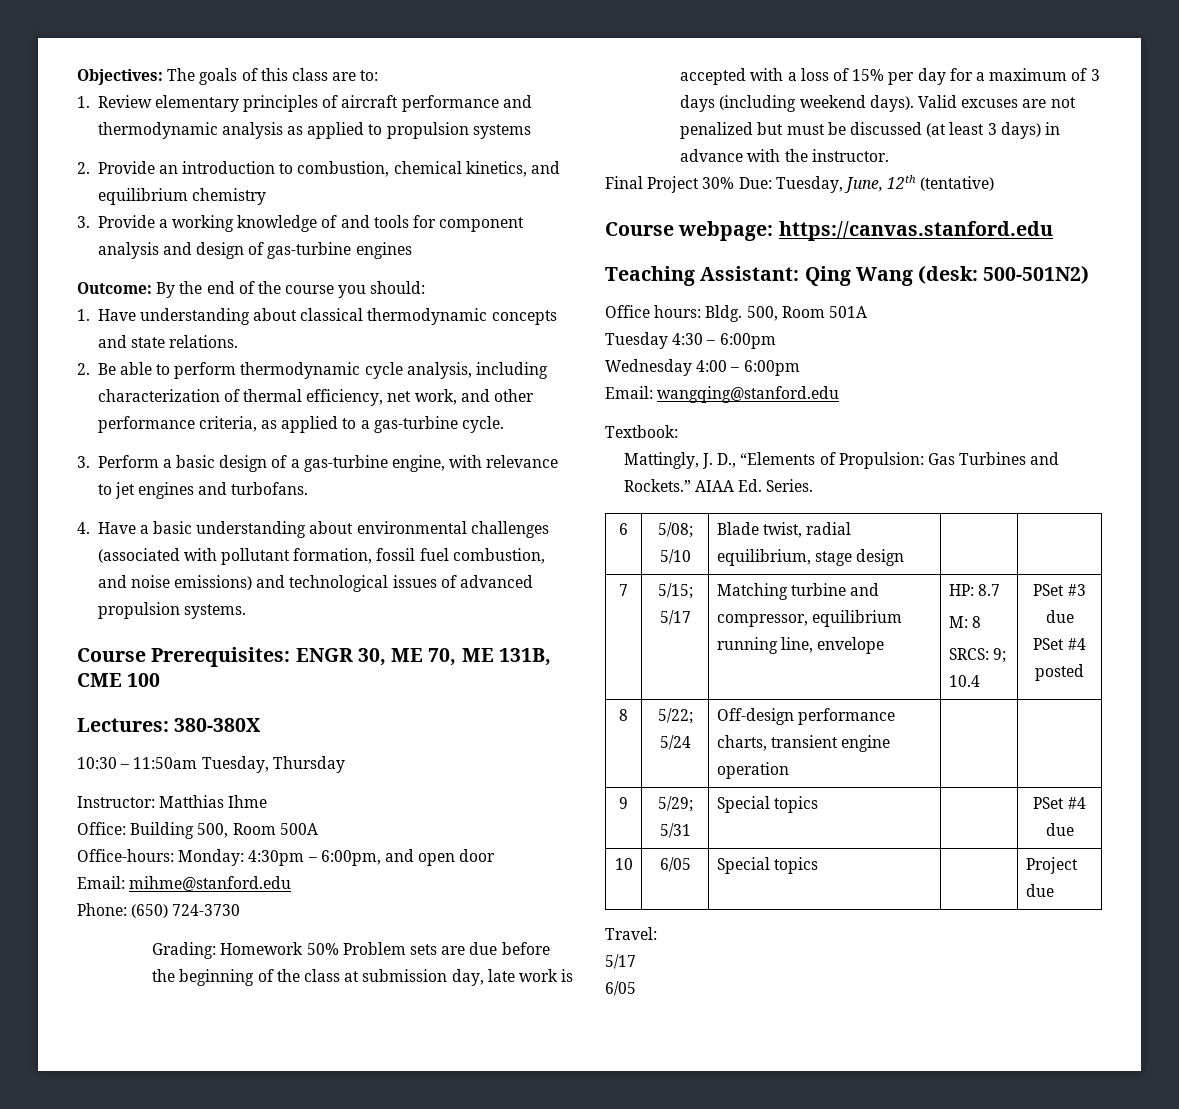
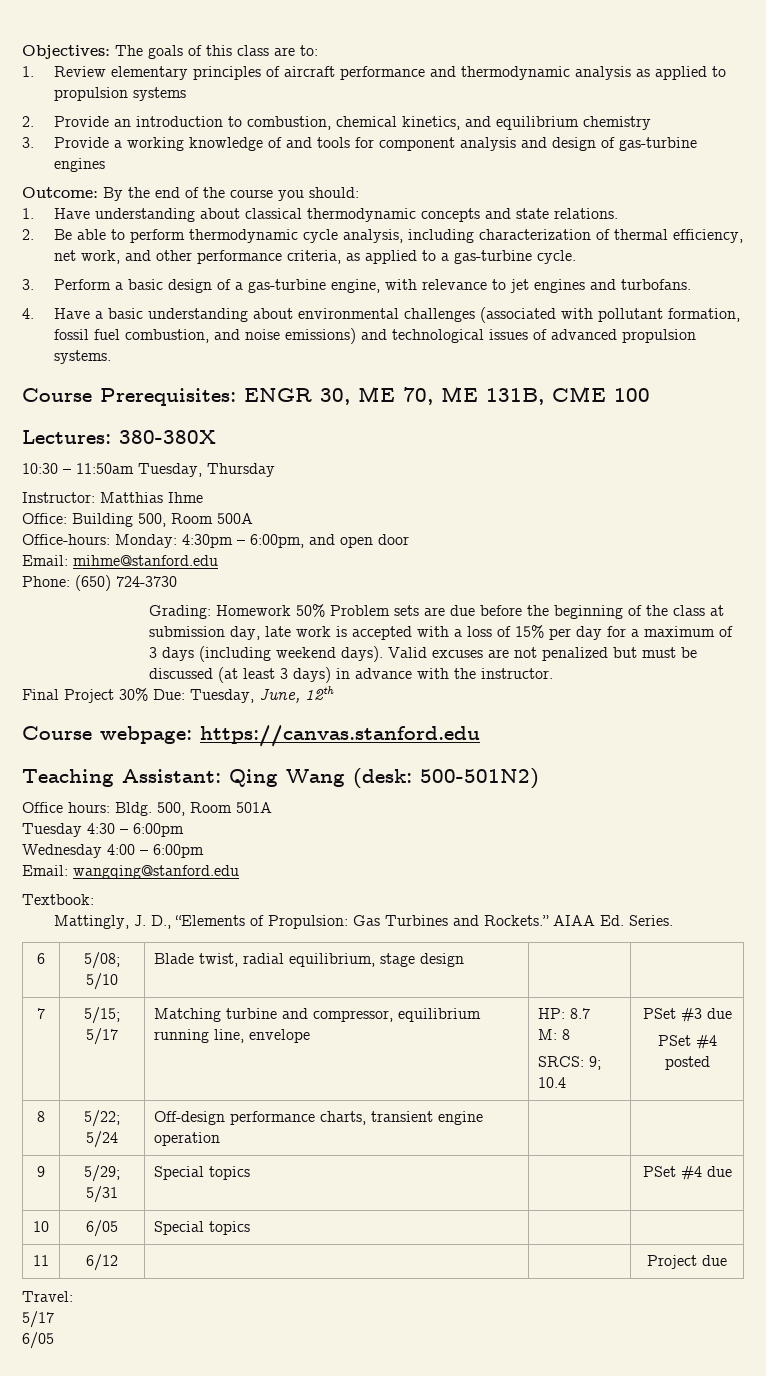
[920,176,995,191] (tentative) -> (334, 693) none
(818, 865) none -> [33,1255,49,1266] [86,1254,118,1271] // 11 | 6/12 | | |

